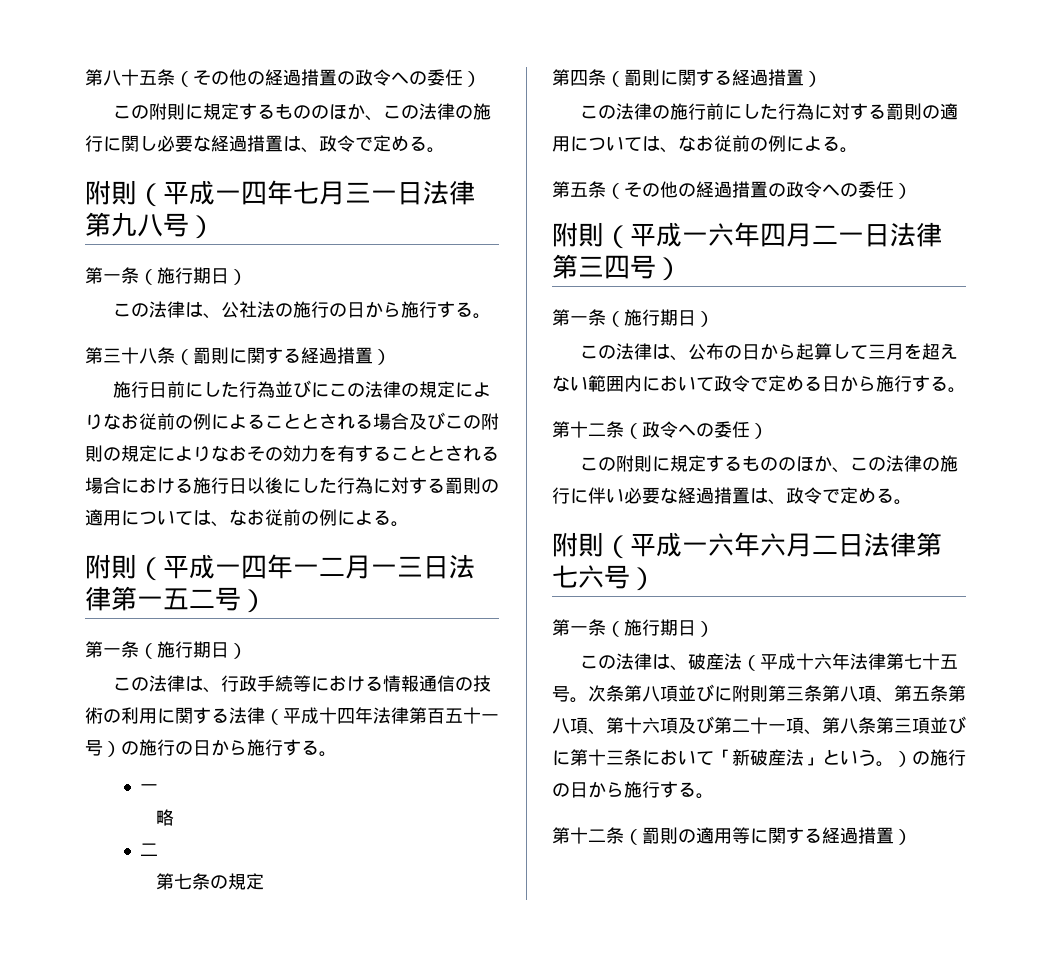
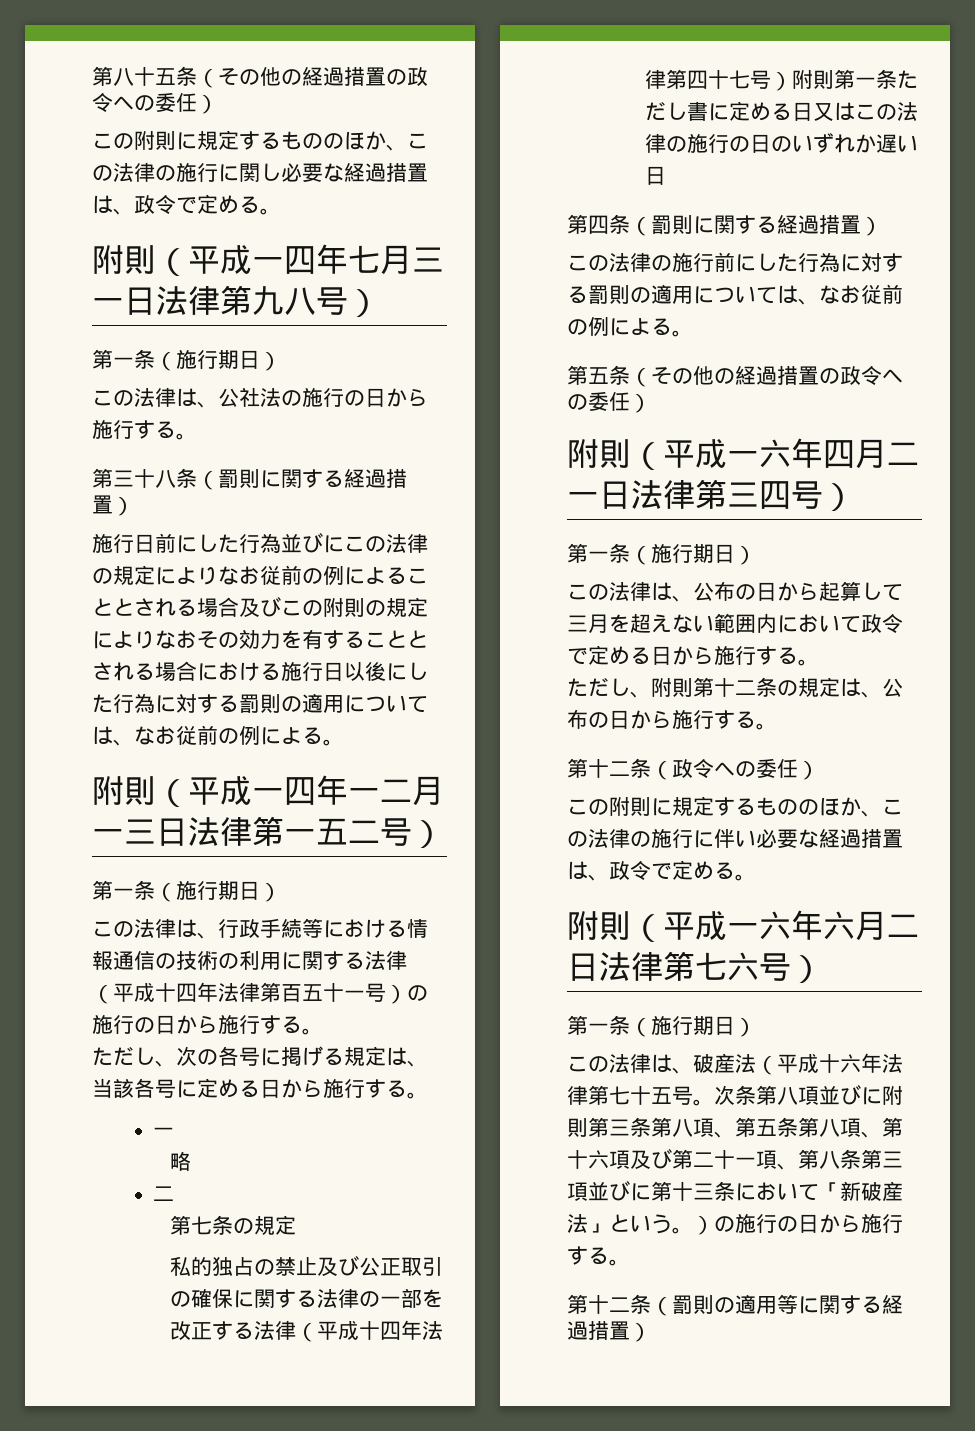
(337, 754) none -> [92,1046,428,1067] [92,1078,428,1099] // ただし、次の各号に掲げる規定は、当該各号に定める日から施行する。
(265, 881) none -> [169,1256,443,1276] [169,1288,443,1308] [169,1320,443,1342] [644,69,918,91] [644,101,918,121] [644,133,918,153] [644,166,666,185] // 私的独占の禁止及び公正取引の確保に関する法律の一部を改正する法律（平成十四年法律第四十七号）附則第一条ただし書に定める日又はこの法律の施行の日のいずれか遅い日
(966, 390) none -> [567,677,903,698] [567,709,777,730] // ただし、附則第十二条の規定は、公布の日から施行する。

